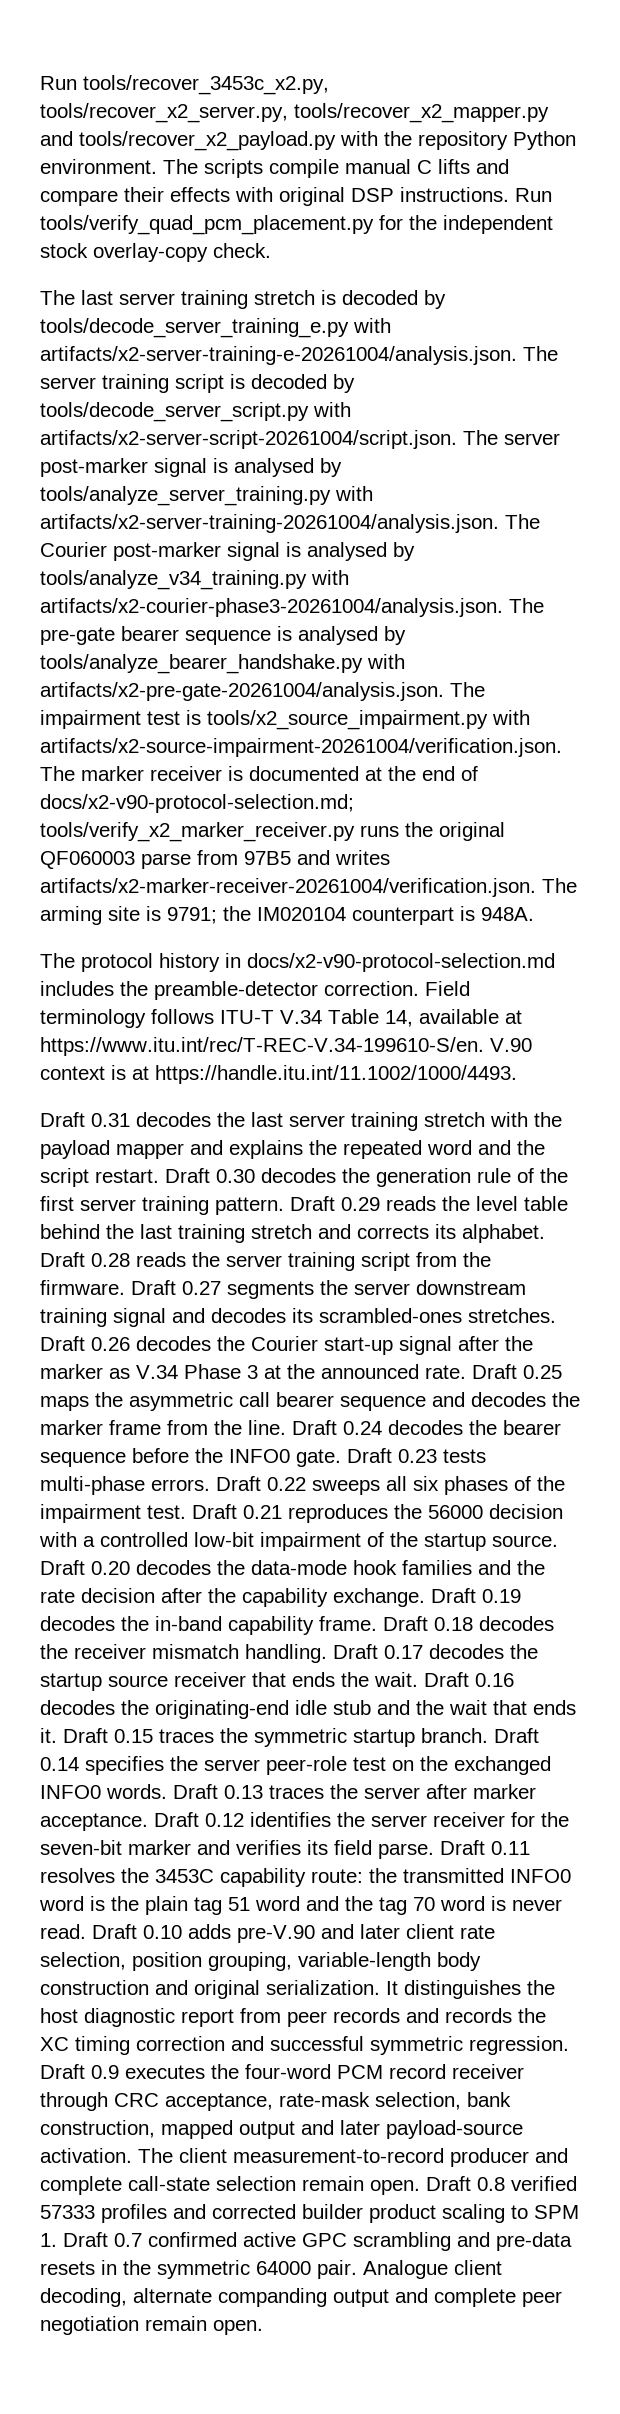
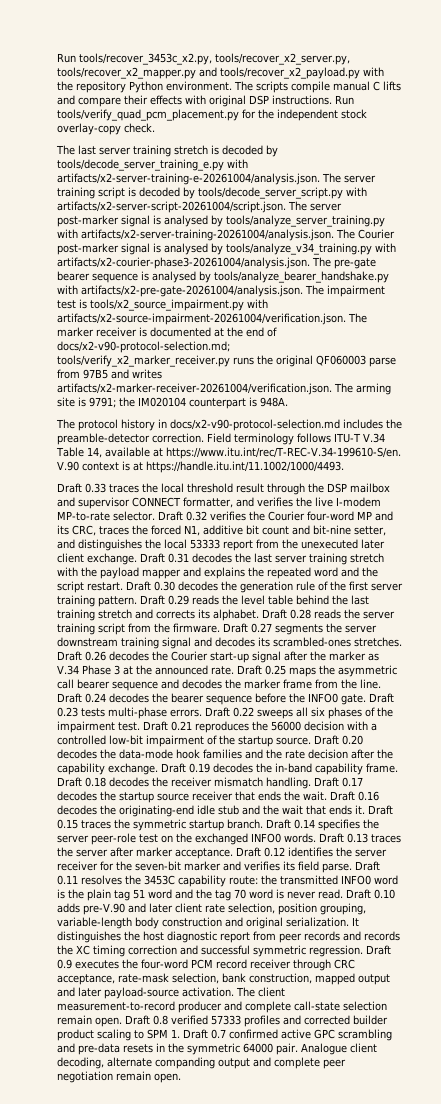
(85, 1119) none -> [85,483,390,495] [57,497,381,509] [57,511,393,521] [57,525,386,536] [57,539,385,551] [57,553,165,565] 0.33 traces the local threshold result through the DSP mailbox and supervisor CONNECT formatter, and verifies the live I-modem MP-to-rate selector. Draft 0.32 verifies the Courier four-word MP and its CRC, traces the forced N1, additive bit count and bit-nine setter, and distinguishes the local 53333 report from the unexecuted later client exchange. Draft

